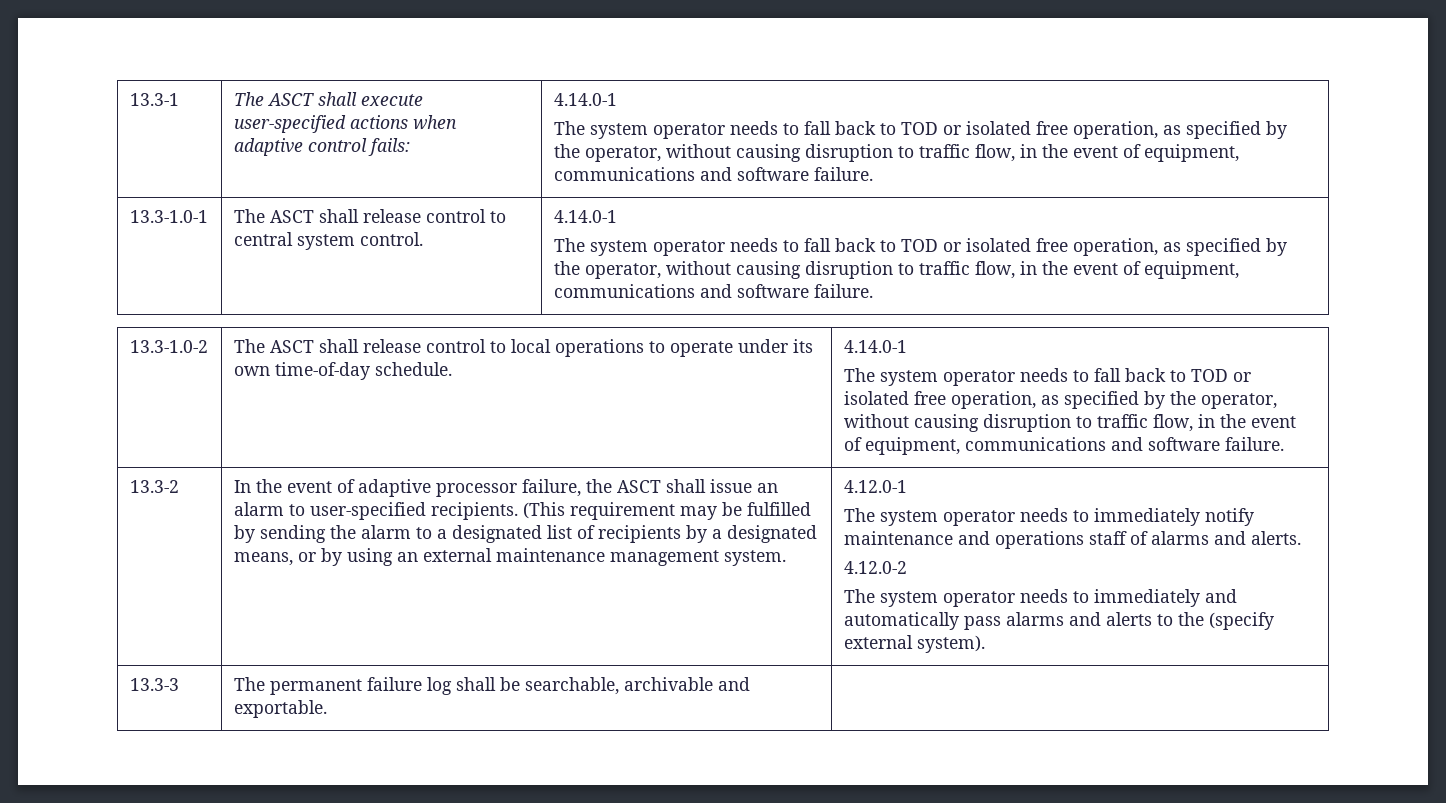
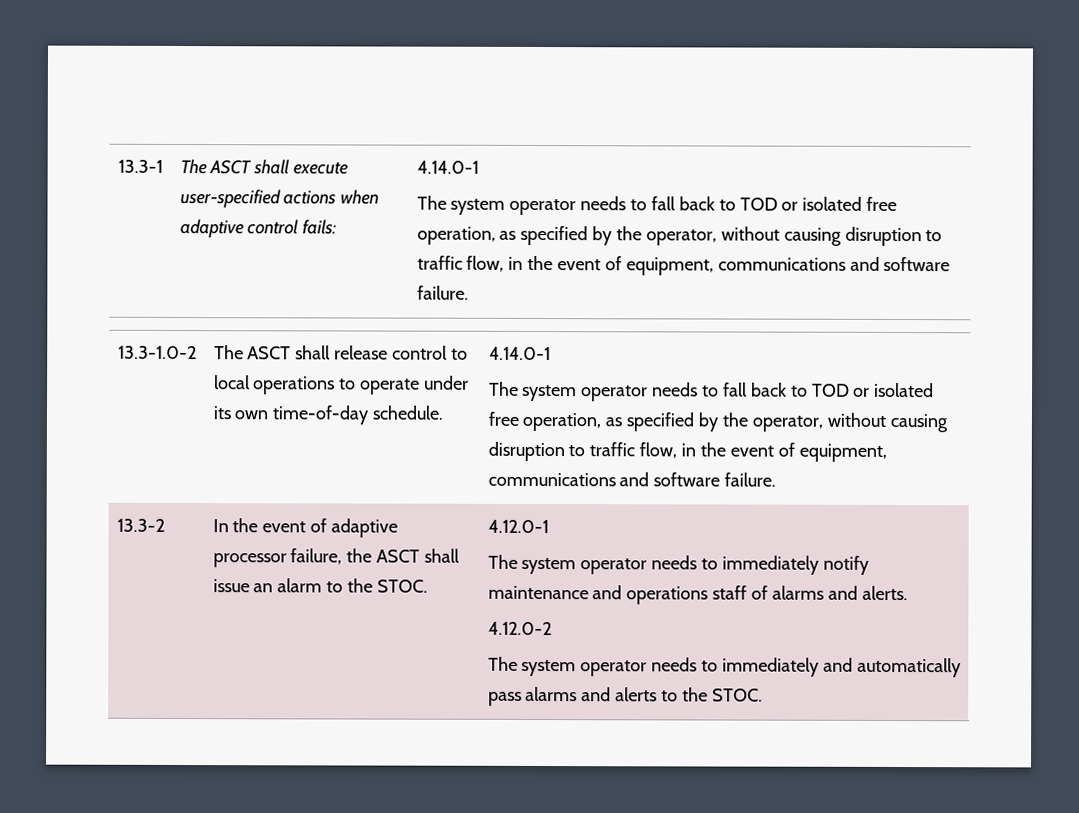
[129,210,208,223] [233,209,506,223] [233,232,423,250] [553,210,617,223] [553,238,1287,256] [553,261,1239,279] [553,284,873,298] // 13.3-1.0-1 | The ASCT shall release control to central system control. | 4.14.0-1 // The system operator needs to fall back to TOD or isolated free operation, as specified by the operator, without causing disruption to traffic flow, in the event of equipment, communications and software failure. -> (469, 292) none
[309,502,811,520] [233,525,817,543] [233,548,786,566] user-specified recipients. (This requirement may be fulfilled by sending the alarm to a designated list of recipients by a designated means, or by using an external maintenance management system. -> [347,578,428,593] the STOC.
[1208,612,1274,630] [843,635,985,653] [129,678,179,691] [233,677,750,695] [233,700,327,718] (specify external system). // 13.3-3 | The permanent failure log shall be searchable, archivable and exportable. | -> [711,688,763,702] STOC.

